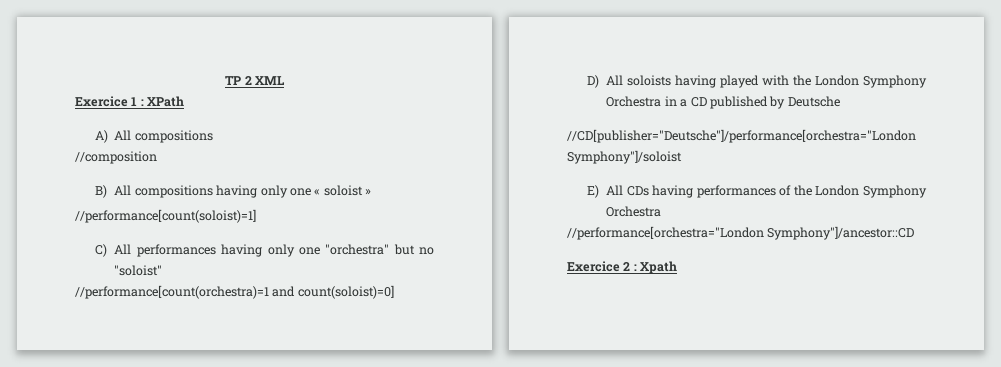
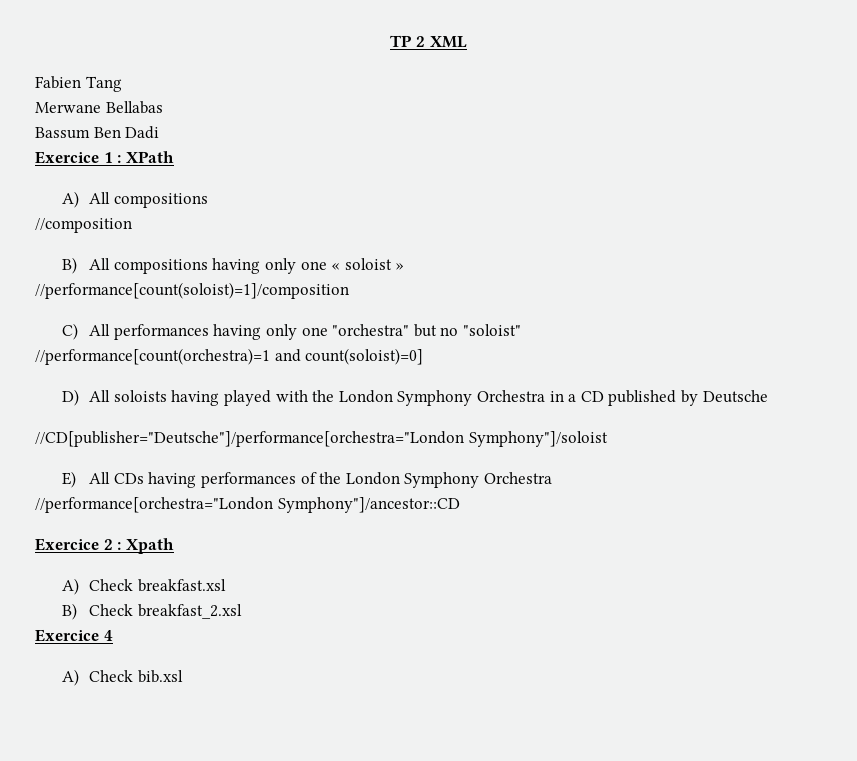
(285, 80) none -> [35,76,122,92] [35,101,163,114] [35,126,160,139] // Fabien Tang // Merwane Bellabas // Bassum Ben Dadi
[75,209,256,223] //performance[count(soloist)=1] -> [35,282,349,299] //performance[count(soloist)=1]/composition
(678, 267) none -> [62,578,226,595] [62,603,242,620] [35,629,113,642] [62,669,183,686] // A) Check breakfast.xsl // B) Check breakfast_2.xsl // Exercice 4 // A) Check bib.xsl

